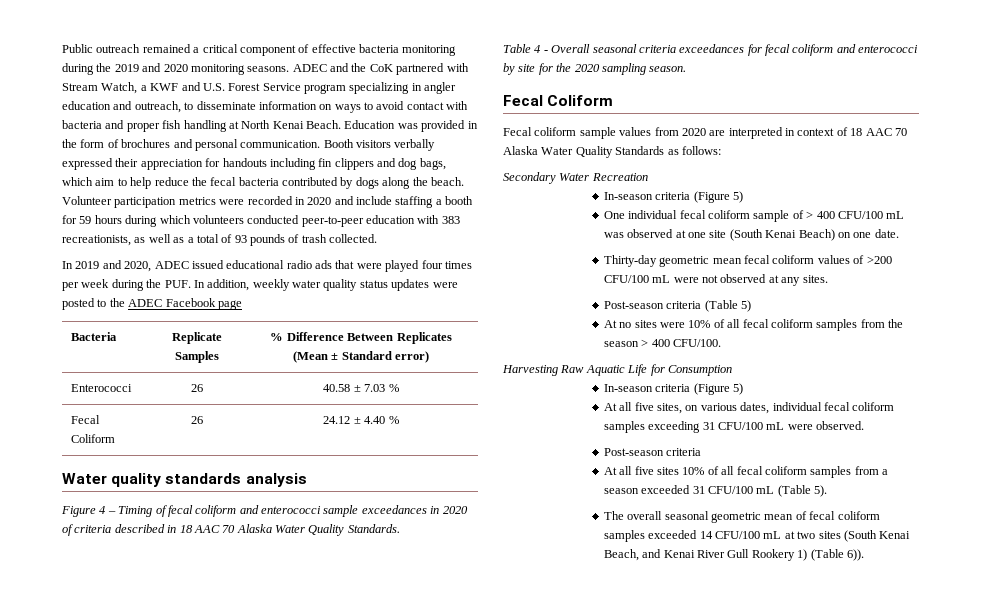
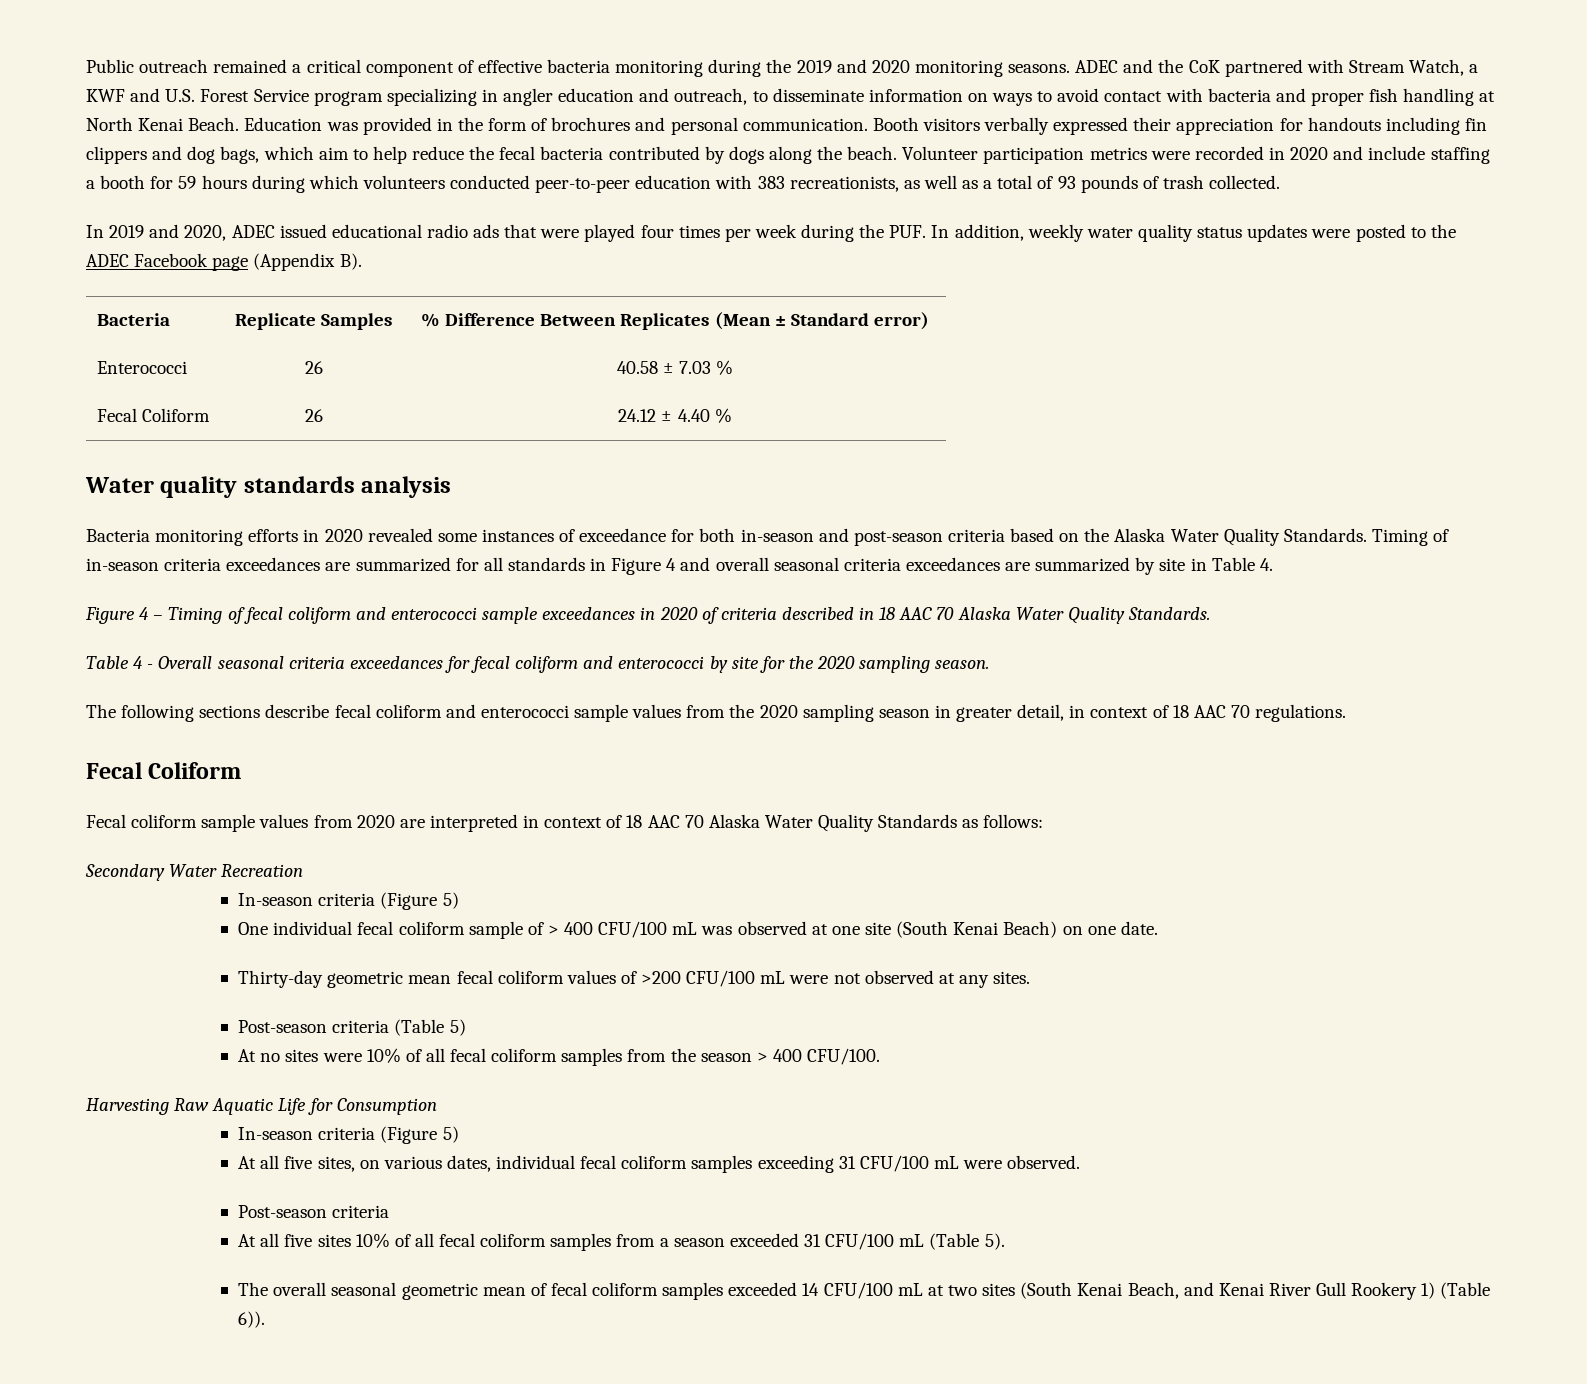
(242, 305) none -> [253,253,362,271] (Appendix B).
(307, 480) none -> [86,528,1450,546] [86,557,1273,575] // Bacteria monitoring efforts in 2020 revealed some instances of exceedance for both in-season and post-season criteria based on the Alaska Water Quality Standards. Timing of in-season criteria exceedances are summarized for all standards in Figure 4 and overall seasonal criteria exceedances are summarized by site in Table 4.
(687, 69) none -> [86,704,1347,722] // The following sections describe fecal coliform and enterococci sample values from the 2020 sampling season in greater detail, in context of 18 AAC 70 regulations.

